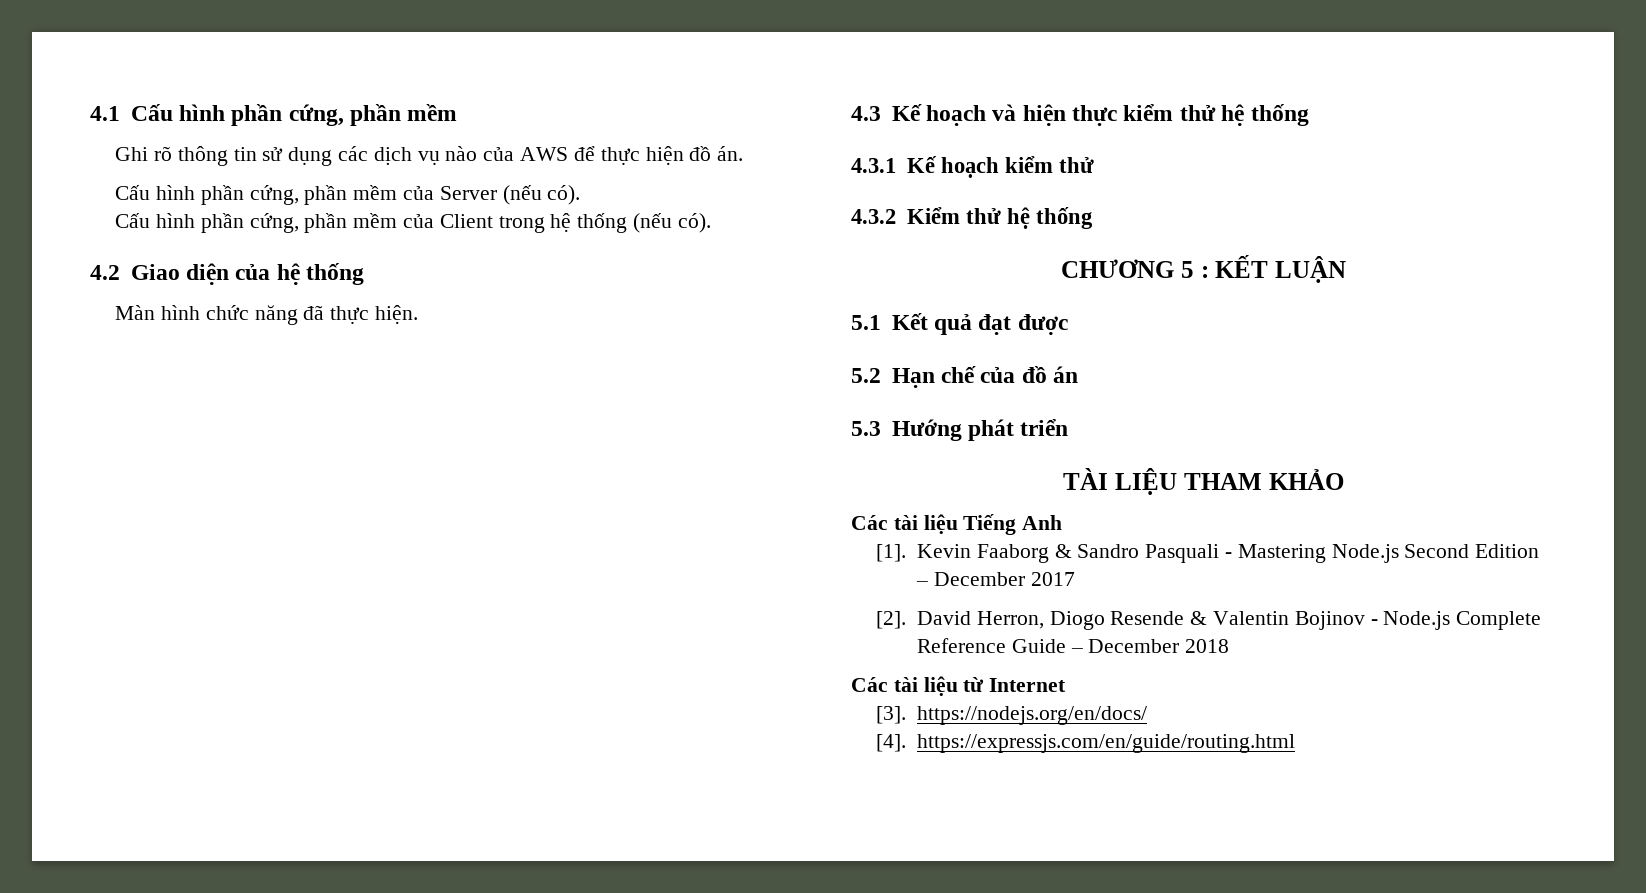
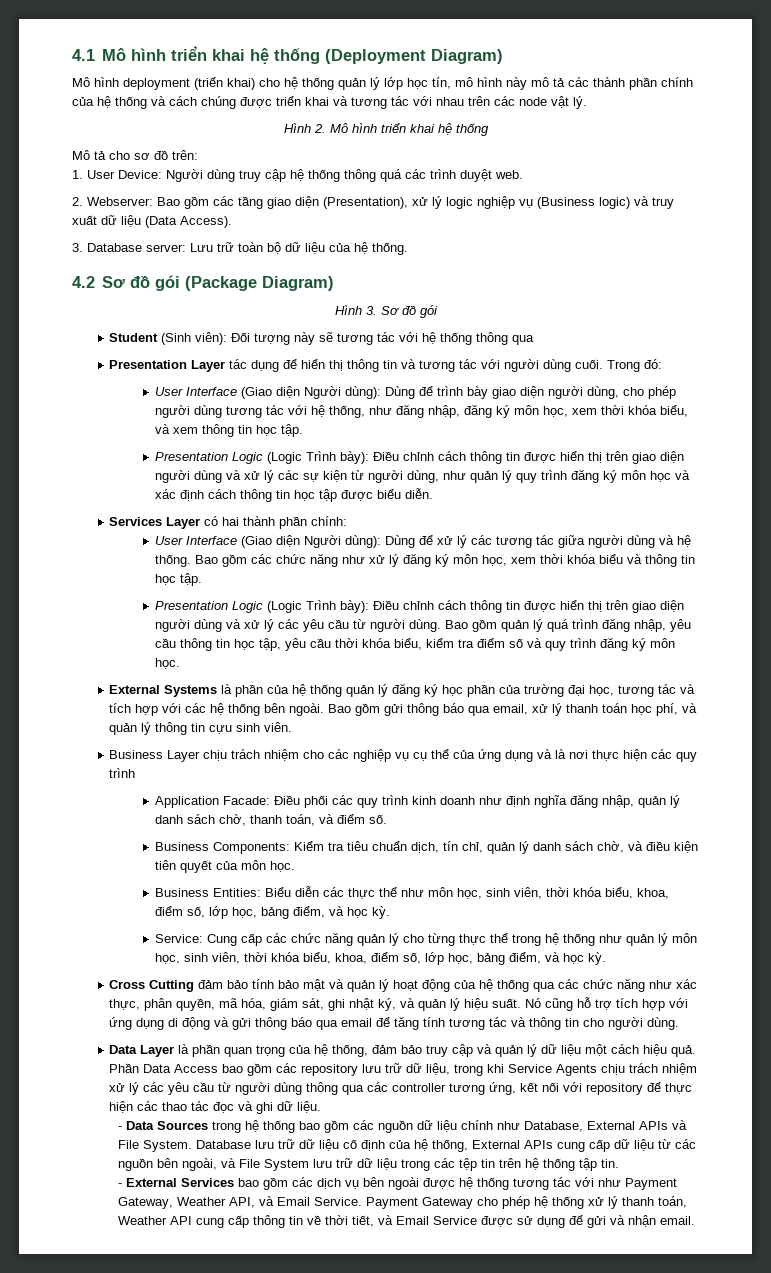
[130,104,458,126] [115,146,744,166] [115,185,581,205] [115,213,711,233] [90,263,365,285] [115,305,419,325] [851,104,1309,126] [851,156,1094,178] [851,207,1093,229] [1061,255,1346,283] [851,313,1068,335] [851,366,1079,388] [851,419,1069,441] [1063,468,1344,495] [851,514,1063,535] [876,544,1540,563] [915,572,1075,586] [876,611,1542,630] [916,638,1230,653] [851,676,1067,696] [876,706,1147,725] [876,734,1295,753] Cấu hình phần cứng, phần mềm // Ghi rõ thông tin sử dụng các dịch vụ nào của AWS để thực hiện đồ án. // Cấu hình phần cứng, phần mềm của Server (nếu có). // Cấu hình phần cứng, phần mềm của Client trong hệ thống (nếu có). // 4.2 Giao diện của hệ thống // Màn hình chức năng đã thực hiện. // 4.3 Kế hoạch và hiện thực kiểm thử hệ thống // 4.3.1 Kế hoạch kiểm thử // 4.3.2 Kiểm thử hệ thống // CHƯƠNG 5 : KẾT LUẬN // 5.1 Kết quả đạt được // 5.2 Hạn chế của đồ án // 5.3 Hướng phát triển // TÀI LIỆU THAM KHẢO // Các tài liệu Tiếng Anh // [1]. Kevin Faaborg & Sandro Pasquali - Mastering Node.js Second Edition – December 2017 // [2]. David Herron, Diogo Resende & Valentin Bojinov - Node.js Complete Reference Guide – December 2018 // Các tài liệu từ Internet // [3]. https://nodejs.org/en/docs/ // [4]. https://expressjs.com/en/guide/routing.html -> [101,46,503,64] [72,77,693,90] [72,96,587,109] [283,123,489,136] [72,150,198,160] [72,169,523,182] [72,196,674,209] [72,215,232,228] [72,242,408,255] [72,275,334,291] [334,305,438,318] [109,332,535,345] [109,359,663,372] [155,386,677,399] [155,404,689,418] [155,424,304,437] [155,451,685,464] [155,469,691,483] [155,488,434,502] [109,516,348,529] [155,535,692,548] [155,553,696,567] [155,573,203,586] [155,600,685,613] [155,618,692,632] [155,637,676,651] [155,658,181,669] [109,683,696,697] [109,703,698,716] [109,722,293,735] [109,749,698,762] [109,768,136,778] [155,794,681,808] [155,814,388,826] [155,841,699,854] [155,860,296,873] [155,886,670,899] [155,906,391,919] [155,932,698,946] [155,952,607,965] [109,978,698,992] [109,997,689,1011] [109,1016,680,1030] [109,1044,697,1057] [109,1063,698,1076] [109,1082,693,1095] [109,1101,322,1114] [117,1120,687,1133] [117,1139,696,1152] [117,1158,619,1171] [117,1177,677,1190] [117,1196,687,1209] [117,1215,695,1228] Mô hình triển khai hệ thống (Deployment Diagram) // Mô hình deployment (triển khai) cho hệ thống quản lý lớp học tín, mô hình này mô tả các thành phần chính của hệ thống và cách chúng được triển khai và tương tác với nhau trên các node vật lý. // Hình 2. Mô hình triển khai hệ thống // Mô tả cho sơ đồ trên: // 1. User Device: Người dùng truy cập hệ thống thông quá các trình duyệt web. // 2. Webserver: Bao gồm các tầng giao diện (Presentation), xử lý logic nghiệp vụ (Business logic) và truy xuất dữ liệu (Data Access). // 3. Database server: Lưu trữ toàn bộ dữ liệu của hệ thống. // 4.2 Sơ đồ gói (Package Diagram) // Hình 3. Sơ đồ gói // Student (Sinh viên): Đối tượng này sẽ tương tác với hệ thống thông qua // Presentation Layer tác dụng để hiển thị thông tin và tương tác với người dùng cuối. Trong đó: // User Interface (Giao diện Người dùng): Dùng để trình bày giao diện người dùng, cho phép người dùng tương tác với hệ thống, như đăng nhập, đăng ký môn học, xem thời khóa biểu, và xem thông tin học tập. // Presentation Logic (Logic Trình bày): Điều chỉnh cách thông tin được hiển thị trên giao diện người dùng và xử lý các sự kiện từ người dùng, như quản lý quy trình đăng ký môn học và xác định cách thông tin học tập được biểu diễn. // Services Layer có hai thành phần chính: // User Interface (Giao diện Người dùng): Dùng để xử lý các tương tác giữa người dùng và hệ thống. Bao gồm các chức năng như xử lý đăng ký môn học, xem thời khóa biểu và thông tin học tập. // Presentation Logic (Logic Trình bày): Điều chỉnh cách thông tin được hiển thị trên giao diện người dùng và xử lý các yêu cầu từ người dùng. Bao gồm quản lý quá trình đăng nhập, yêu cầu thông tin học tập, yêu cầu thời khóa biểu, kiểm tra điểm số và quy trình đăng ký môn học. // External Systems là phần của hệ thống quản lý đăng ký học phần của trường đại học, tương tác và tích hợp với các hệ thống bên ngoài. Bao gồm gửi thông báo qua email, xử lý thanh toán học phí, và quản lý thông tin cựu sinh viên. // Business Layer chịu trách nhiệm cho các nghiệp vụ cụ thể của ứng dụng và là nơi thực hiện các quy trình // Application Facade: Điều phối các quy trình kinh doanh như định nghĩa đăng nhập, quản lý danh sách chờ, thanh toán, và điểm số. // Business Components: Kiểm tra tiêu chuẩn dịch, tín chỉ, quản lý danh sách chờ, và điều kiện tiên quyết của môn học. // Business Entities: Biểu diễn các thực thể như môn học, sinh viên, thời khóa biểu, khoa, điểm số, lớp học, bảng điểm, và học kỳ. // Service: Cung cấp các chức năng quản lý cho từng thực thể trong hệ thống như quản lý môn học, sinh viên, thời khóa biểu, khoa, điểm số, lớp học, bảng điểm, và học kỳ. // Cross Cutting đảm bảo tính bảo mật và quản lý hoạt động của hệ thống qua các chức năng như xác thực, phân quyền, mã hóa, giám sát, ghi nhật ký, và quản lý hiệu suất. Nó cũng hỗ trợ tích hợp với ứng dụng di động và gửi thông báo qua email để tăng tính tương tác và thông tin cho người dùng. // Data Layer là phần quan trọng của hệ thống, đảm bảo truy cập và quản lý dữ liệu một cách hiệu quả. Phần Data Access bao gồm các repository lưu trữ dữ liệu, trong khi Service Agents chịu trách nhiệm xử lý các yêu cầu từ người dùng thông qua các controller tương ứng, kết nối với repository để thực hiện các thao tác đọc và ghi dữ liệu. // - Data Sources trong hệ thống bao gồm các nguồn dữ liệu chính như Database, External APIs và File System. Database lưu trữ dữ liệu cố định của hệ thống, External APIs cung cấp dữ liệu từ các nguồn bên ngoài, và File System lưu trữ dữ liệu trong các tệp tin trên hệ thống tập tin. // - External Services bao gồm các dịch vụ bên ngoài được hệ thống tương tác với như Payment Gateway, Weather API, và Email Service. Payment Gateway cho phép hệ thống xử lý thanh toán, Weather API cung cấp thông tin về thời tiết, và Email Service được sử dụng để gửi và nhận email.

